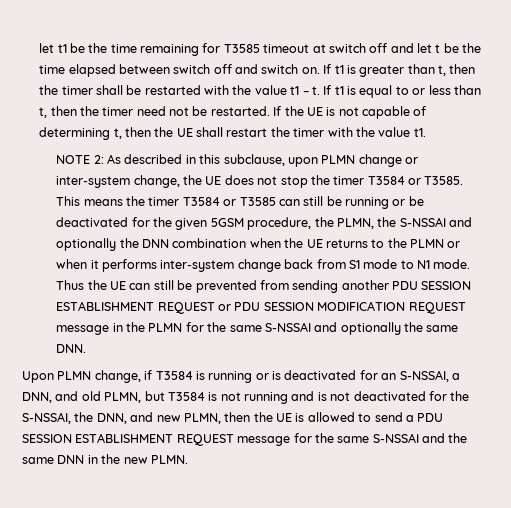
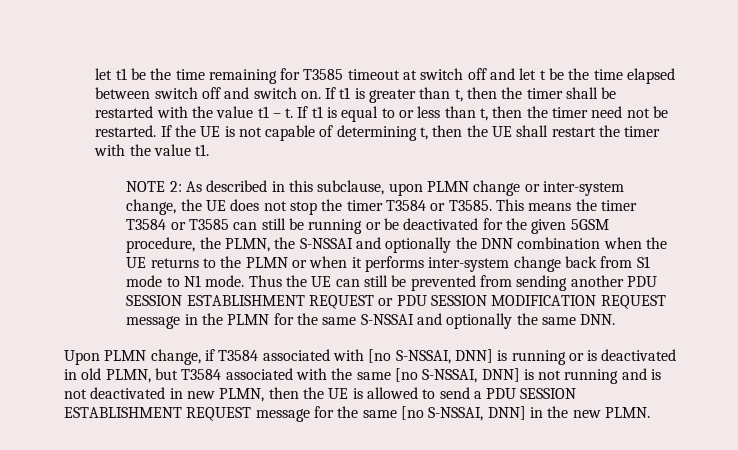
(193, 375) none -> [262,349,493,364] associated with [no S-NSSAI, DNN]
[359,370,460,382] [22,391,205,403] for an S-NSSAI, a DNN, and old PLMN, but T3584 -> [64,368,520,383] in old PLMN, but T3584 associated with the same [no S-NSSAI, DNN]
[428,391,470,401] [22,412,154,424] for the S-NSSAI, the DNN, and -> [169,388,183,399] in
[372,433,468,443] [22,455,85,464] S-NSSAI and the same DNN -> [400,406,526,421] [no S-NSSAI, DNN]

